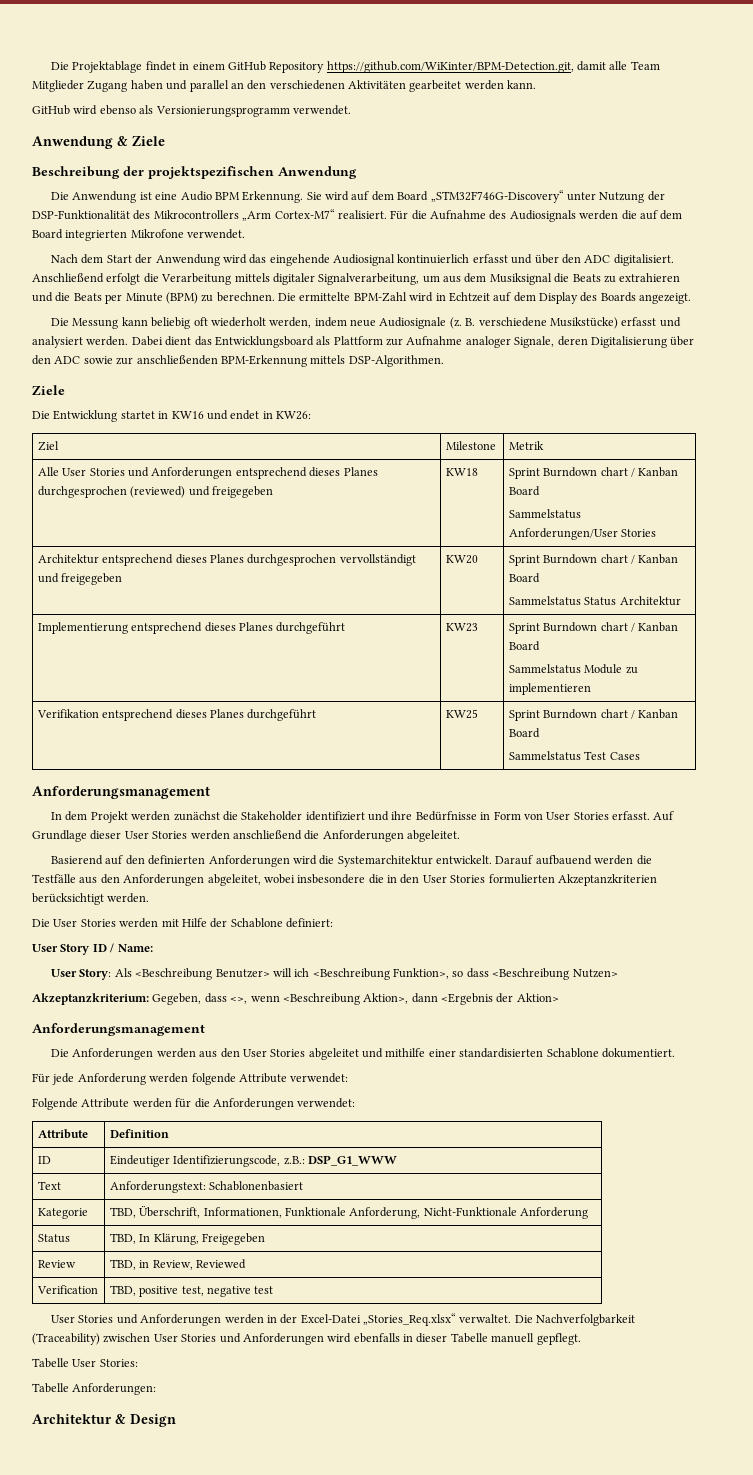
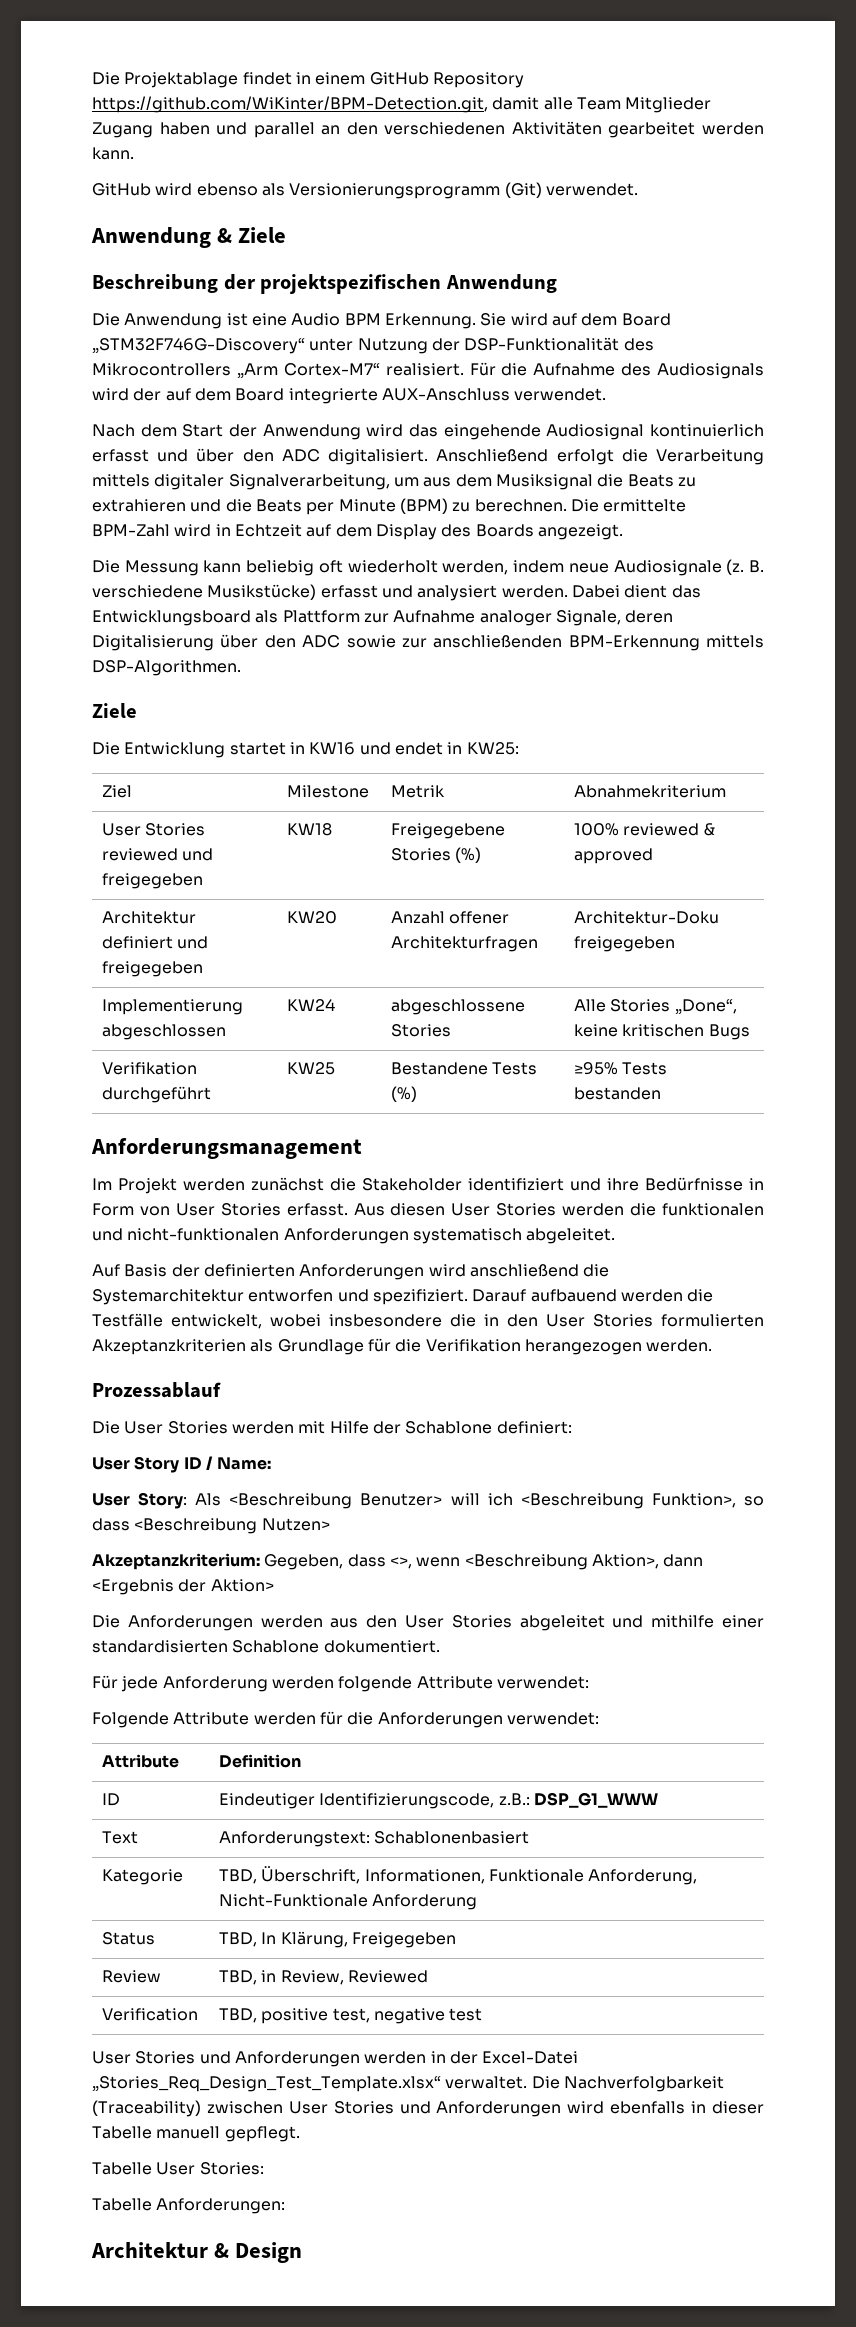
(290, 111) none -> [504,182,542,198] (Git)
[579,210,683,220] [32,229,184,241] werden die auf dem Board integrierten Mikrofone -> [92,388,510,404] wird der auf dem Board integrierte AUX-Anschluss
[276,411,311,420] KW26: -> [466,742,519,755] KW25:
[37,467,378,479] [37,486,274,498] [445,468,478,476] [508,467,679,479] [508,486,540,496] [508,509,581,519] [508,528,657,540] [37,554,416,566] [37,573,123,585] [445,555,478,564] [508,554,679,566] [508,573,540,583] [508,596,681,606] [37,622,346,634] [445,623,478,632] [508,622,679,634] [508,641,540,651] [508,664,638,674] [508,683,591,695] [36,709,317,721] [445,709,478,719] [508,709,679,721] [508,728,540,738] [508,751,640,761] [32,786,210,799] [51,811,88,821] // Alle User Stories und Anforderungen entsprechend dieses Planes durchgesprochen (reviewed) und freigegeben | KW18 | Sprint Burndown chart / Kanban Board // Sammelstatus Anforderungen/User Stories // Architektur entsprechend dieses Planes durchgesprochen vervollständigt und freigegeben | KW20 | Sprint Burndown chart / Kanban Board // Sammelstatus Status Architektur // Implementierung entsprechend dieses Planes durchgeführt | KW23 | Sprint Burndown chart / Kanban Board // Sammelstatus Module zu implementieren // Verifikation entsprechend dieses Planes durchgeführt | KW25 | Sprint Burndown chart / Kanban Board // Sammelstatus Test Cases // Anforderungsmanagement // In dem -> [574,785,727,798] [102,823,206,836] [102,848,214,861] [102,873,204,889] [287,823,333,836] [391,823,506,839] [391,847,482,863] [574,823,715,836] [574,848,654,864] [102,911,197,924] [102,936,209,949] [102,961,204,977] [287,911,338,924] [391,911,510,924] [391,936,539,952] [574,911,720,924] [574,936,676,952] [102,999,244,1015] [102,1024,227,1040] [287,999,336,1011] [391,999,526,1015] [391,1024,452,1037] [574,999,737,1014] [574,1024,750,1040] [102,1062,198,1075] [102,1086,212,1103] [287,1062,336,1075] [391,1062,538,1075] [391,1086,418,1102] [574,1062,668,1075] [574,1087,662,1100] [91,1138,362,1159] [92,1178,112,1190] | Abnahmekriterium // User Stories reviewed und freigegeben | KW18 | Freigegebene Stories (%) | 100% reviewed & approved // Architektur definiert und freigegeben | KW20 | Anzahl offener Architekturfragen | Architektur-Doku freigegeben // Implementierung abgeschlossen | KW24 | abgeschlossene Stories | Alle Stories „Done“, keine kritischen Bugs // Verifikation durchgeführt | KW25 | Bestandene Tests (%) | ≥95% Tests bestanden // Anforderungsmanagement // Im
[653,811,675,821] [32,830,460,842] [51,855,145,865] Auf Grundlage dieser User Stories werden anschließend die Anforderungen abgeleitet. // Basierend auf den -> [353,1203,764,1216] [92,1228,616,1244] [92,1264,200,1277] Aus diesen User Stories werden die funktionalen und nicht-funktionalen Anforderungen systematisch abgeleitet. // Auf Basis der
(317, 860) none -> [469,1264,579,1277] anschließend
[436,855,493,864] entwickelt. -> [248,1289,468,1305] entworfen und spezifiziert.
[79,874,261,886] aus den Anforderungen abgeleitet, -> [171,1314,262,1329] entwickelt,
[32,893,150,905] berücksichtigt werden. -> [250,1338,713,1355] [92,1382,221,1398] als Grundlage für die Verifikation herangezogen werden. // Prozessablauf
[32,1023,205,1036] // Anforderungsmanagement -> (274, 1585) none
[363,1313,457,1326] „Stories_Req.xlsx“ -> [92,2076,441,2092] „Stories_Req_Design_Test_Template.xlsx“

